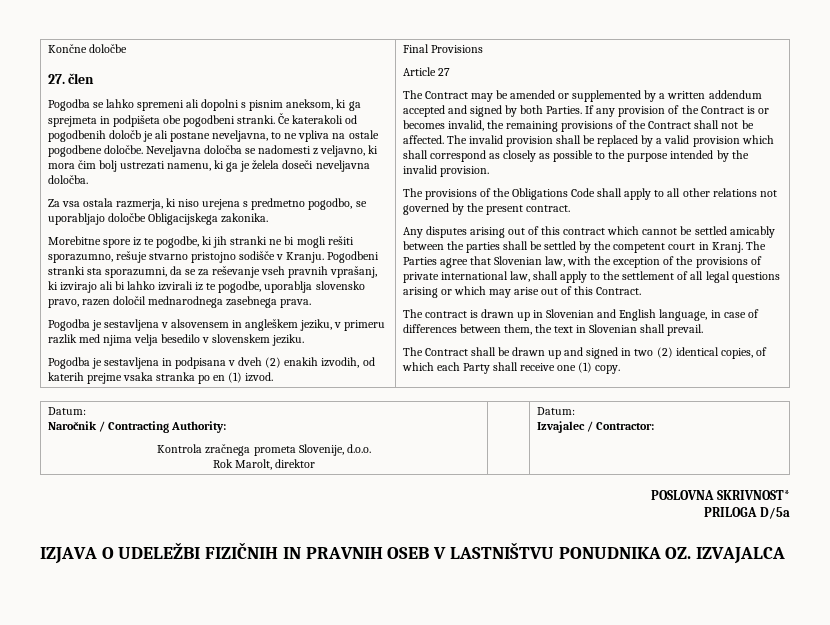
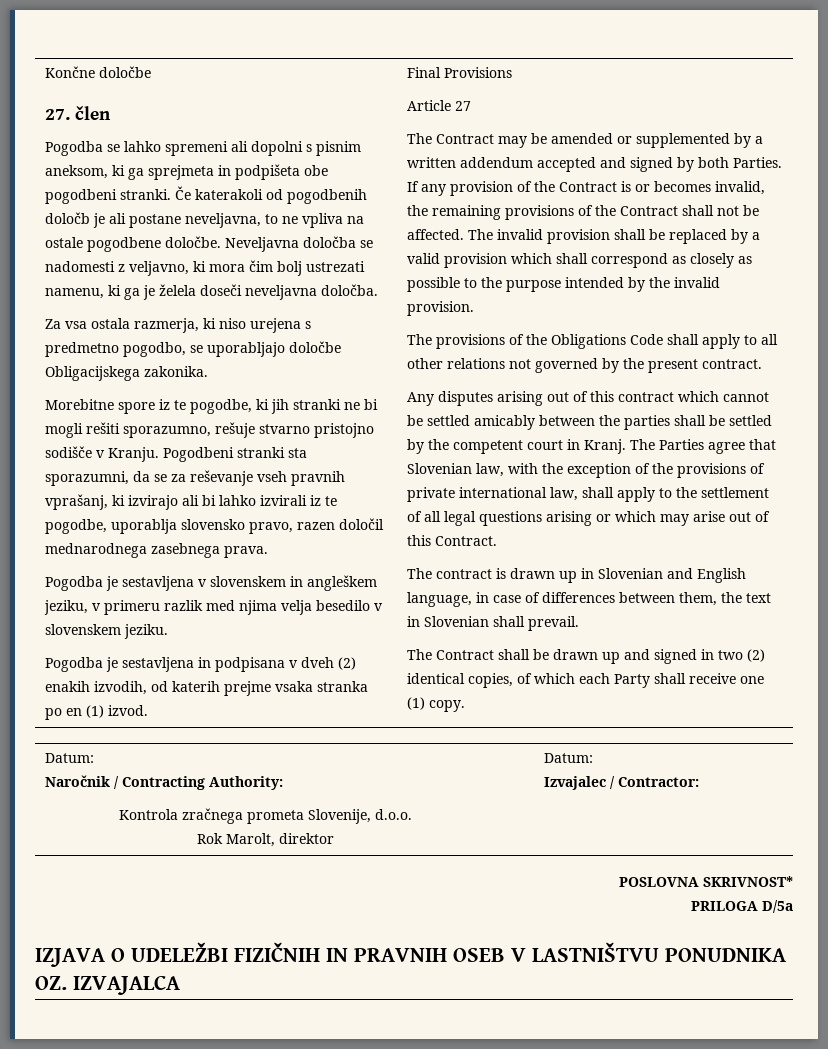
[170,319,229,328] alsovensem -> [210,576,287,587] slovenskem

